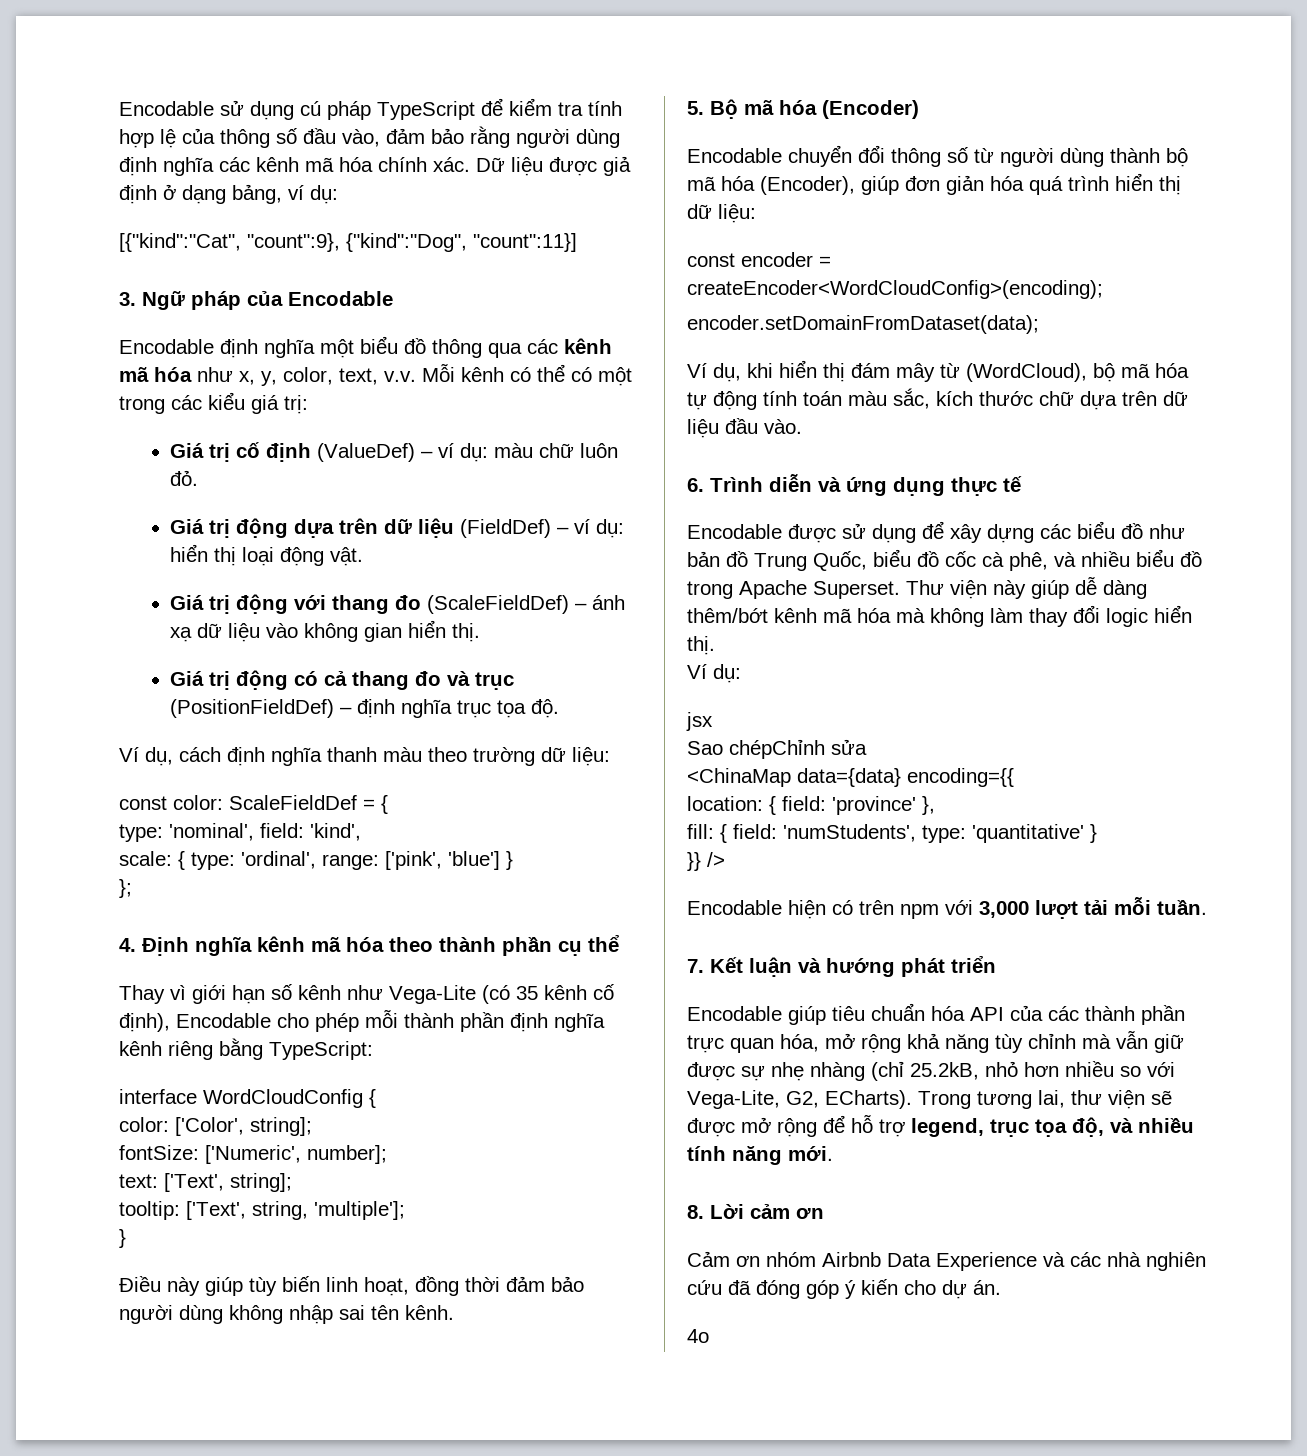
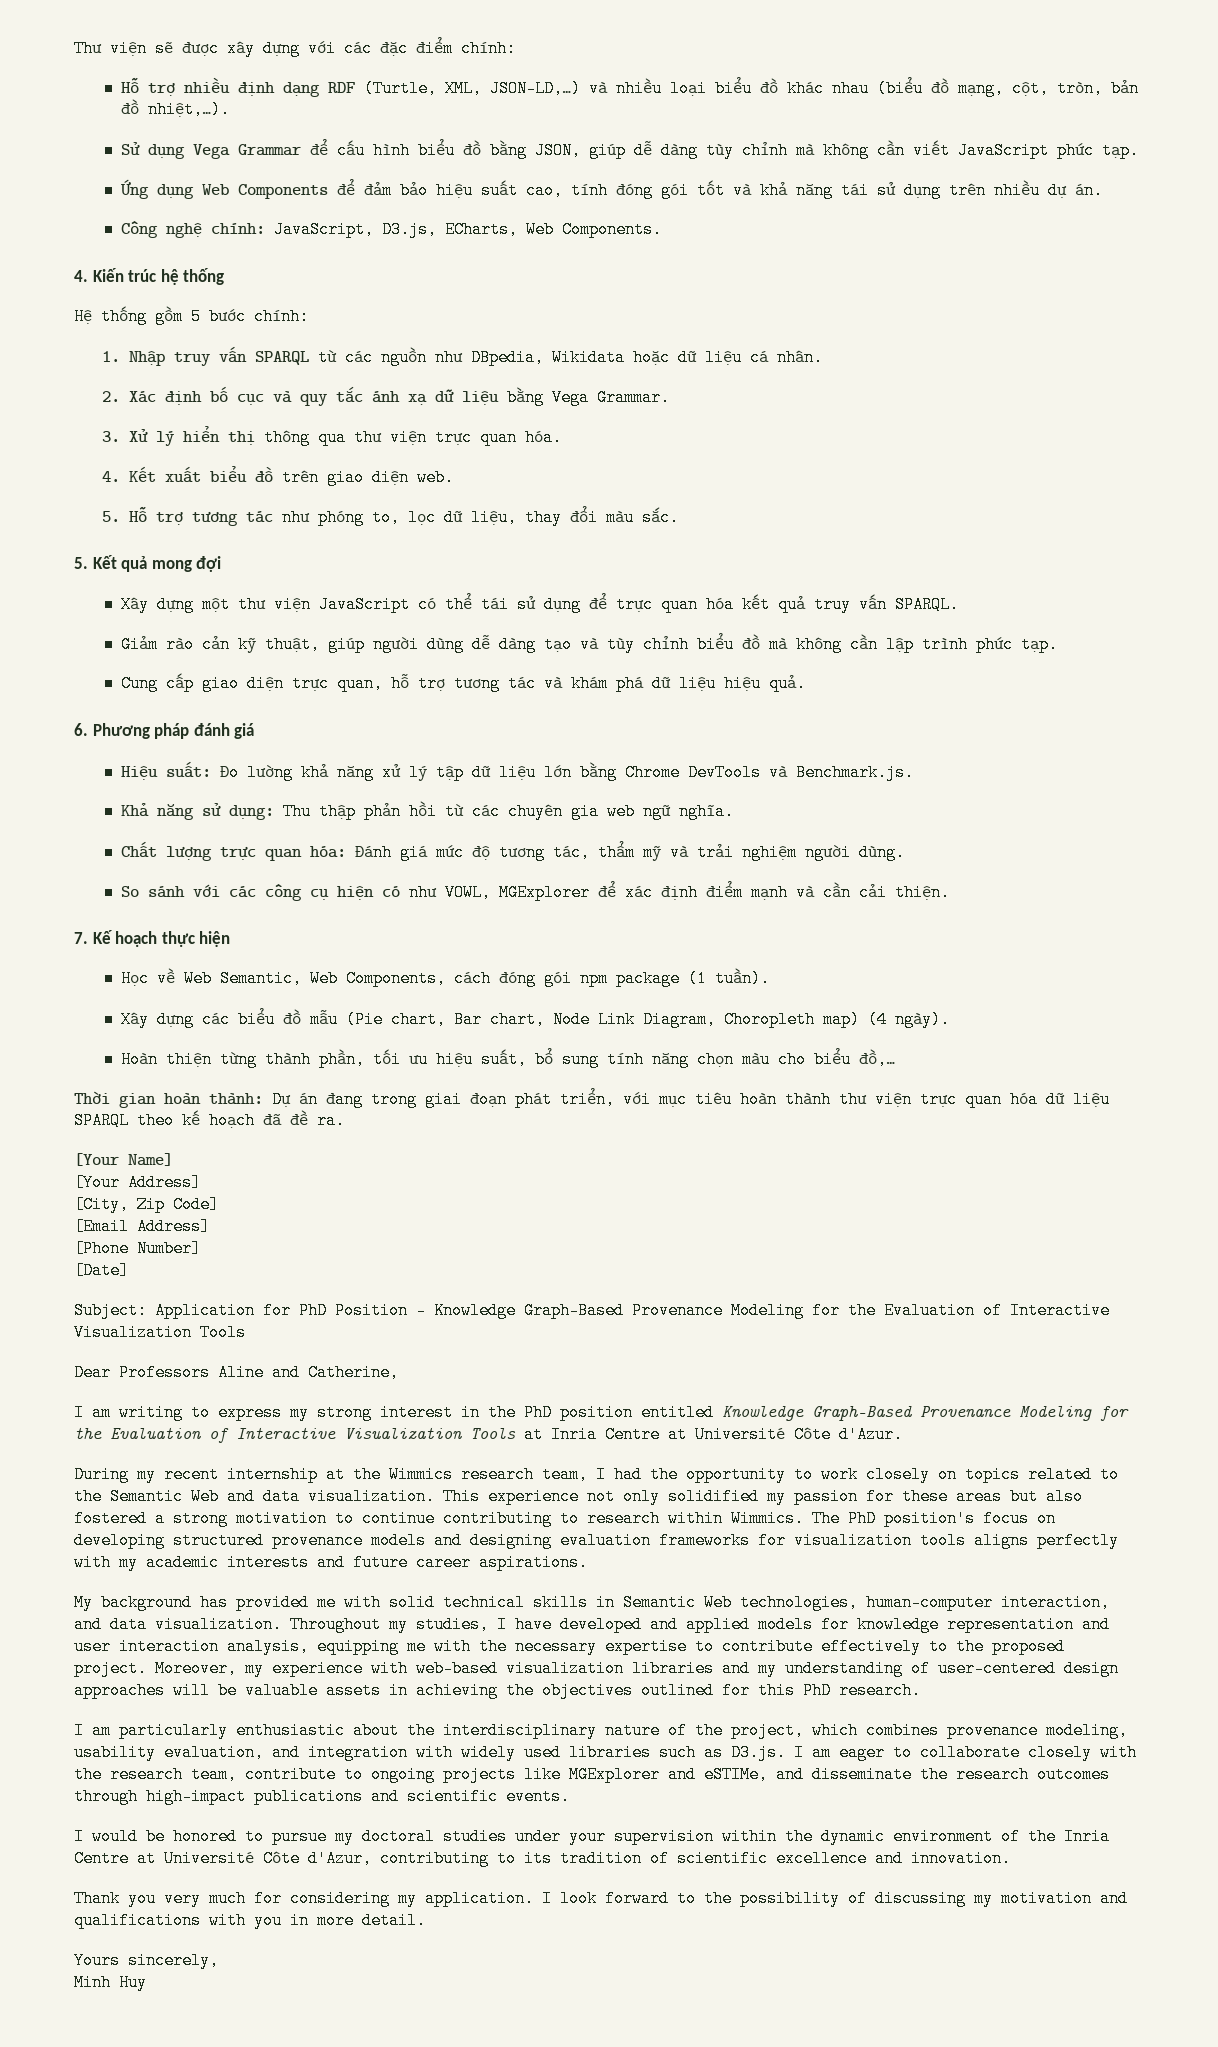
[119,98,622,120] [119,126,620,148] [119,156,631,176] [119,184,338,204] [119,233,577,252] [119,291,393,310] [119,336,612,358] [119,364,632,386] [119,392,308,414] [170,442,619,462] [170,470,199,486] [170,518,625,538] [170,544,364,566] [170,594,626,614] [170,620,481,642] [170,670,515,690] [170,699,560,718] [119,747,610,766] [119,795,388,814] [119,823,361,842] [119,851,513,870] [119,879,132,898] [119,935,619,956] [119,984,614,1004] [119,1010,605,1032] [119,1038,373,1060] [119,1089,376,1108] [119,1117,312,1136] [119,1145,387,1164] [119,1173,292,1192] [119,1201,405,1220] [119,1229,126,1248] [119,1276,584,1296] [119,1305,454,1324] [687,99,919,119] [687,145,1188,167] [687,173,1181,195] [687,204,756,223] [687,252,831,267] [687,280,1103,299] [687,315,1039,334] [687,360,1189,382] [687,388,1188,410] [687,418,802,438] [687,474,1022,496] [687,521,1185,543] [687,549,1202,571] [687,577,1147,599] [687,605,1192,627] [687,636,715,655] [687,664,741,683] [686,712,713,731] [687,739,867,759] [687,768,1014,787] [687,796,935,815] [687,824,1097,843] [687,852,725,871] [687,897,1207,919] [687,956,996,977] [687,1003,1185,1025] [687,1031,1184,1053] [687,1061,1175,1081] [687,1090,1172,1109] [687,1115,1194,1137] [687,1146,833,1165] [687,1204,824,1219] [687,1251,1206,1271] [687,1279,1001,1299] [687,1329,709,1343] Encodable sử dụng cú pháp TypeScript để kiểm tra tính hợp lệ của thông số đầu vào, đảm bảo rằng người dùng định nghĩa các kênh mã hóa chính xác. Dữ liệu được giả định ở dạng bảng, ví dụ: // [{"kind":"Cat", "count":9}, {"kind":"Dog", "count":11}] // 3. Ngữ pháp của Encodable // Encodable định nghĩa một biểu đồ thông qua các kênh mã hóa như x, y, color, text, v.v. Mỗi kênh có thể có một trong các kiểu giá trị: // Giá trị cố định (ValueDef) – ví dụ: màu chữ luôn đỏ. // Giá trị động dựa trên dữ liệu (FieldDef) – ví dụ: hiển thị loại động vật. // Giá trị động với thang đo (ScaleFieldDef) – ánh xạ dữ liệu vào không gian hiển thị. // Giá trị động có cả thang đo và trục (PositionFieldDef) – định nghĩa trục tọa độ. // Ví dụ, cách định nghĩa thanh màu theo trường dữ liệu: // const color: ScaleFieldDef = { // type: 'nominal', field: 'kind', // scale: { type: 'ordinal', range: ['pink', 'blue'] } // }; // 4. Định nghĩa kênh mã hóa theo thành phần cụ thể // Thay vì giới hạn số kênh như Vega-Lite (có 35 kênh cố định), Encodable cho phép mỗi thành phần định nghĩa kênh riêng bằng TypeScript: // interface WordCloudConfig { // color: ['Color', string]; // fontSize: ['Numeric', number]; // text: ['Text', string]; // tooltip: ['Text', string, 'multiple']; // } // Điều này giúp tùy biến linh hoạt, đồng thời đảm bảo người dùng không nhập sai tên kênh. // 5. Bộ mã hóa (Encoder) // Encodable chuyển đổi thông số từ người dùng thành bộ mã hóa (Encoder), giúp đơn giản hóa quá trình hiển thị dữ liệu: // const encoder = createEncoder<WordCloudConfig>(encoding); // encoder.setDomainFromDataset(data); // Ví dụ, khi hiển thị đám mây từ (WordCloud), bộ mã hóa tự động tính toán màu sắc, kích thước chữ dựa trên dữ liệu đầu vào. // 6. Trình diễn và ứng dụng thực tế // Encodable được sử dụng để xây dựng các biểu đồ như bản đồ Trung Quốc, biểu đồ cốc cà phê, và nhiều biểu đồ trong Apache Superset. Thư viện này giúp dễ dàng thêm/bớt kênh mã hóa mà không làm thay đổi logic hiển thị. // Ví dụ: // jsx // Sao chépChỉnh sửa // <ChinaMap data={data} encoding={{ // location: { field: 'province' }, // fill: { field: 'numStudents', type: 'quantitative' } // }} /> // Encodable hiện có trên npm với 3,000 lượt tải mỗi tuần. // 7. Kết luận và hướng phát triển // Encodable giúp tiêu chuẩn hóa API của các thành phần trực quan hóa, mở rộng khả năng tùy chỉnh mà vẫn giữ được sự nhẹ nhàng (chỉ 25.2kB, nhỏ hơn nhiều so với Vega-Lite, G2, ECharts). Trong tương lai, thư viện sẽ được mở rộng để hỗ trợ legend, trục tọa độ, và nhiều tính năng mới. // 8. Lời cảm ơn // Cảm ơn nhóm Airbnb Data Experience và các nhà nghiên cứu đã đóng góp ý kiến cho dự án. // 4o -> [74,37,516,57] [121,77,1140,97] [121,99,231,118] [121,139,1140,159] [120,179,1104,199] [121,221,663,238] [74,268,225,285] [74,306,309,325] [101,346,824,366] [101,386,671,406] [101,426,563,446] [101,466,455,486] [101,506,680,526] [74,555,222,572] [121,593,960,613] [121,633,1059,653] [121,673,807,692] [74,723,255,739] [121,761,915,781] [121,801,735,820] [121,841,906,861] [121,881,951,901] [74,930,231,947] [121,968,771,987] [121,1008,951,1028] [121,1048,896,1068] [74,1088,1110,1108] [74,1110,345,1129] [74,1153,173,1166] [74,1174,201,1191] [74,1196,219,1213] [74,1218,210,1235] [74,1240,201,1257] [74,1262,129,1279] [74,1302,1110,1319] [74,1324,246,1341] [74,1364,399,1381] [74,1404,1129,1421] [74,1426,903,1443] [74,1466,1119,1483] [74,1488,1083,1505] [74,1510,1056,1527] [74,1532,1119,1549] [74,1554,588,1571] [74,1594,1110,1611] [74,1616,1110,1633] [74,1638,1065,1655] [74,1660,1119,1677] [74,1682,921,1699] [74,1722,1128,1739] [74,1744,1137,1761] [74,1766,1110,1783] [74,1788,570,1805] [74,1828,1110,1845] [74,1850,1011,1867] [74,1890,1128,1907] [74,1912,426,1929] [74,1952,219,1969] [74,1974,147,1991] Thư viện sẽ được xây dựng với các đặc điểm chính: // Hỗ trợ nhiều định dạng RDF (Turtle, XML, JSON-LD,…) và nhiều loại biểu đồ khác nhau (biểu đồ mạng, cột, tròn, bản đồ nhiệt,…). // Sử dụng Vega Grammar để cấu hình biểu đồ bằng JSON, giúp dễ dàng tùy chỉnh mà không cần viết JavaScript phức tạp. // Ứng dụng Web Components để đảm bảo hiệu suất cao, tính đóng gói tốt và khả năng tái sử dụng trên nhiều dự án. // Công nghệ chính: JavaScript, D3.js, ECharts, Web Components. // 4. Kiến trúc hệ thống // Hệ thống gồm 5 bước chính: // 1. Nhập truy vấn SPARQL từ các nguồn như DBpedia, Wikidata hoặc dữ liệu cá nhân. // 2. Xác định bố cục và quy tắc ánh xạ dữ liệu bằng Vega Grammar. // 3. Xử lý hiển thị thông qua thư viện trực quan hóa. // 4. Kết xuất biểu đồ trên giao diện web. // 5. Hỗ trợ tương tác như phóng to, lọc dữ liệu, thay đổi màu sắc. // 5. Kết quả mong đợi // Xây dựng một thư viện JavaScript có thể tái sử dụng để trực quan hóa kết quả truy vấn SPARQL. // Giảm rào cản kỹ thuật, giúp người dùng dễ dàng tạo và tùy chỉnh biểu đồ mà không cần lập trình phức tạp. // Cung cấp giao diện trực quan, hỗ trợ tương tác và khám phá dữ liệu hiệu quả. // 6. Phương pháp đánh giá // Hiệu suất: Đo lường khả năng xử lý tập dữ liệu lớn bằng Chrome DevTools và Benchmark.js. // Khả năng sử dụng: Thu thập phản hồi từ các chuyên gia web ngữ nghĩa. // Chất lượng trực quan hóa: Đánh giá mức độ tương tác, thẩm mỹ và trải nghiệm người dùng. // So sánh với các công cụ hiện có như VOWL, MGExplorer để xác định điểm mạnh và cần cải thiện. // 7. Kế hoạch thực hiện // Học về Web Semantic, Web Components, cách đóng gói npm package (1 tuần). // Xây dựng các biểu đồ mẫu (Pie chart, Bar chart, Node Link Diagram, Choropleth map) (4 ngày). // Hoàn thiện từng thành phần, tối ưu hiệu suất, bổ sung tính năng chọn màu cho biểu đồ,… // Thời gian hoàn thành: Dự án đang trong giai đoạn phát triển, với mục tiêu hoàn thành thư viện trực quan hóa dữ liệu SPARQL theo kế hoạch đã đề ra. // [Your Name] // [Your Address] // [City, Zip Code] // [Email Address] // [Phone Number] // [Date] // Subject: Application for PhD Position – Knowledge Graph-Based Provenance Modeling for the Evaluation of Interactive Visualization Tools // Dear Professors Aline and Catherine, // I am writing to express my strong interest in the PhD position entitled Knowledge Graph-Based Provenance Modeling for the Evaluation of Interactive Visualization Tools at Inria Centre at Université Côte d'Azur. // During my recent internship at the Wimmics research team, I had the opportunity to work closely on topics related to the Semantic Web and data visualization. This experience not only solidified my passion for these areas but also fostered a strong motivation to continue contributing to research within Wimmics. The PhD position's focus on developing structured provenance models and designing evaluation frameworks for visualization tools aligns perfectly with my academic interests and future career aspirations. // My background has provided me with solid technical skills in Semantic Web technologies, human-computer interaction, and data visualization. Throughout my studies, I have developed and applied models for knowledge representation and user interaction analysis, equipping me with the necessary expertise to contribute effectively to the proposed project. Moreover, my experience with web-based visualization libraries and my understanding of user-centered design approaches will be valuable assets in achieving the objectives outlined for this PhD research. // I am particularly enthusiastic about the interdisciplinary nature of the project, which combines provenance modeling, usability evaluation, and integration with widely used libraries such as D3.js. I am eager to collaborate closely with the research team, contribute to ongoing projects like MGExplorer and eSTIMe, and disseminate the research outcomes through high-impact publications and scientific events. // I would be honored to pursue my doctoral studies under your supervision within the dynamic environment of the Inria Centre at Université Côte d'Azur, contributing to its tradition of scientific excellence and innovation. // Thank you very much for considering my application. I look forward to the possibility of discussing my motivation and qualifications with you in more detail. // Yours sincerely, // Minh Huy

